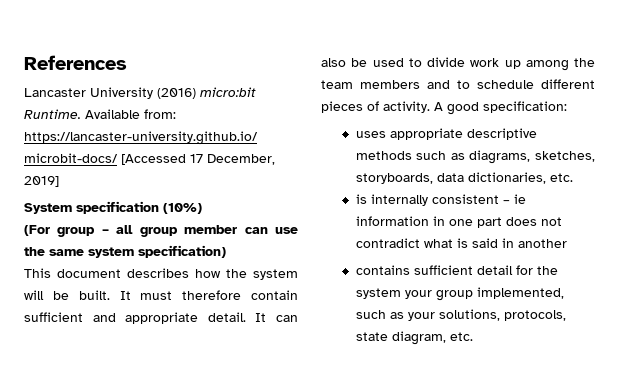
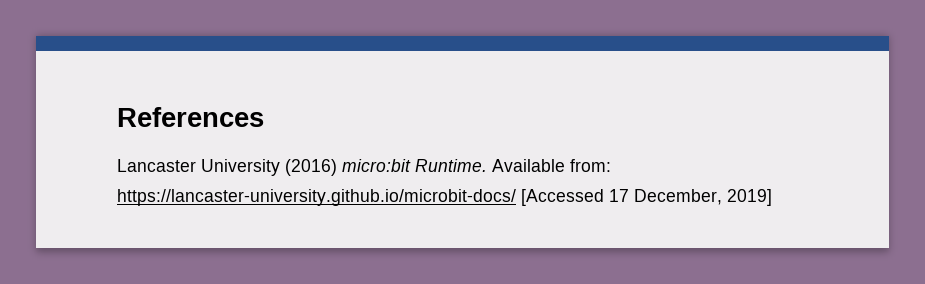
[24,201,202,214] [24,225,298,237] [24,245,226,258] [24,268,298,280] [24,290,298,300] [24,312,298,324] [321,57,595,71] [321,79,595,89] [321,101,567,115] [355,128,537,140] [355,150,595,164] [355,172,573,184] [355,194,526,206] [355,216,562,228] [355,238,567,248] [355,265,558,275] [355,287,564,301] [355,309,566,321] [355,331,473,345] // System specification (10%) // (For group – all group member can use the same system specification) // This document describes how the system will be built. It must therefore contain sufficient and appropriate detail. It can also be used to divide work up among the team members and to schedule different pieces of activity. A good specification: // uses appropriate descriptive methods such as diagrams, sketches, storyboards, data dictionaries, etc. // is internally consistent – ie information in one part does not contradict what is said in another // contains sufficient detail for the system your group implemented, such as your solutions, protocols, state diagram, etc. -> (772, 197) none

